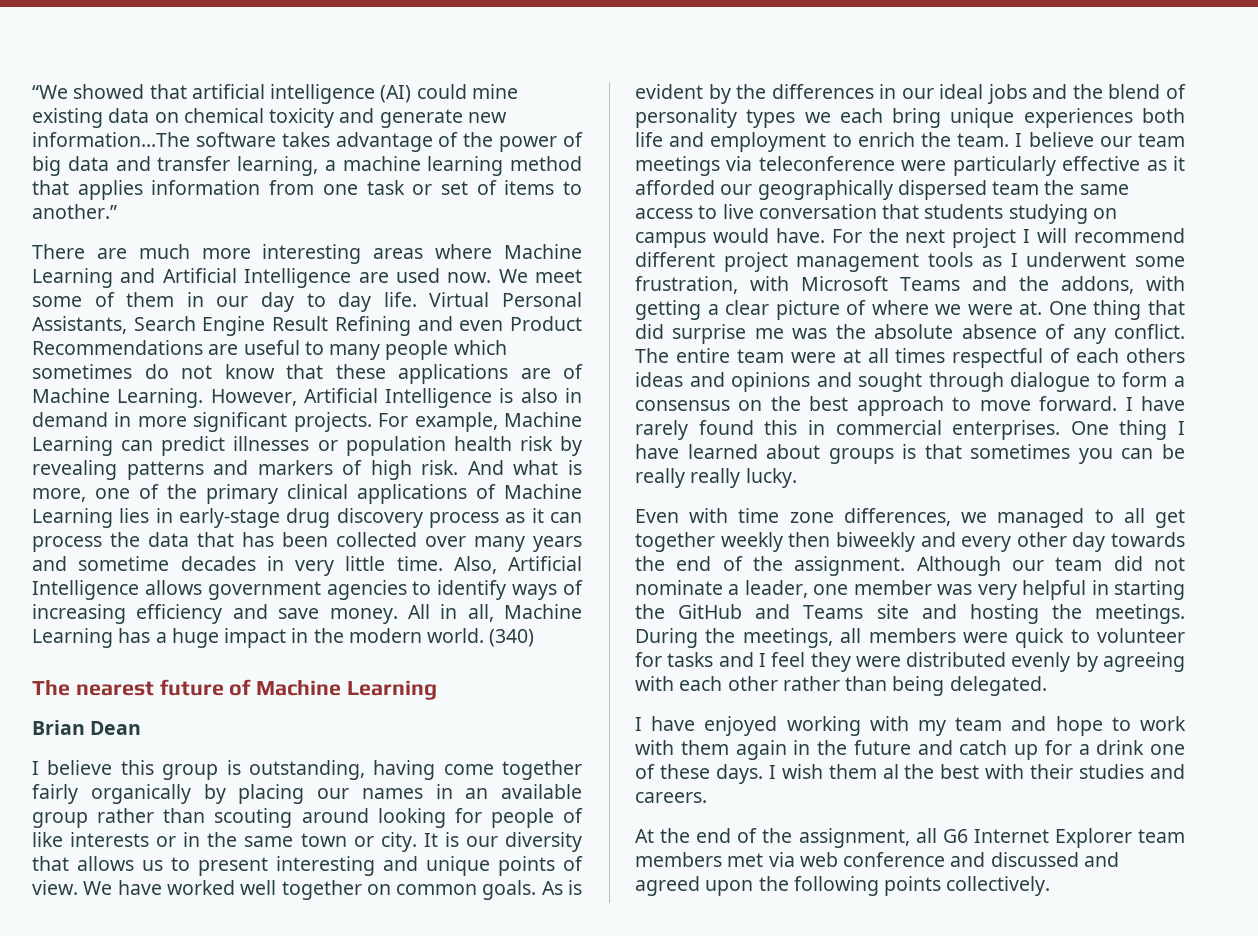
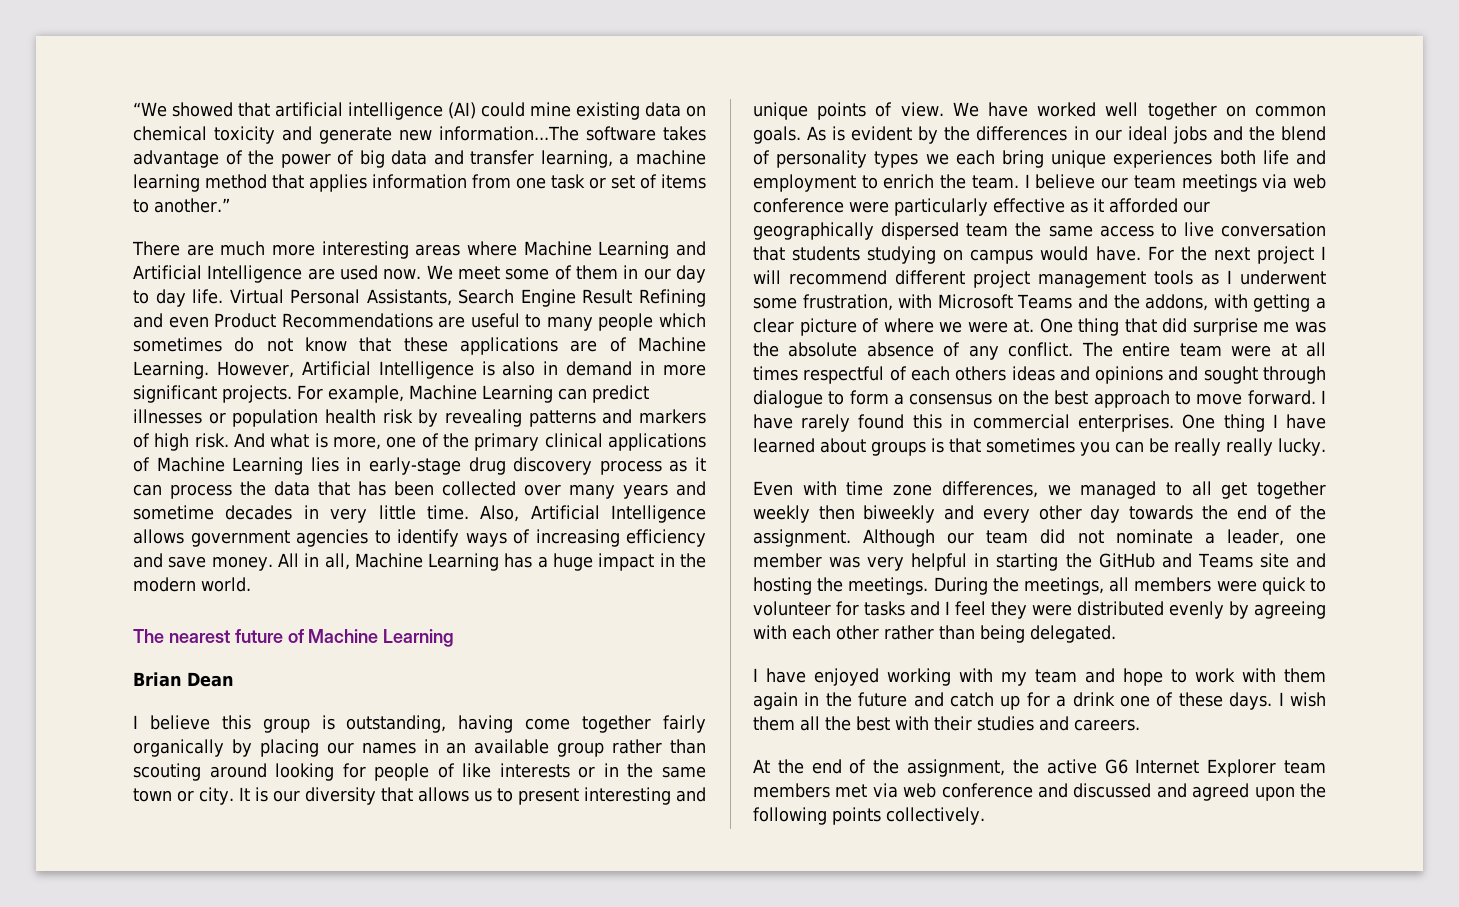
[489,629,535,647] (340) -> (251, 584) none
[758,156,895,171] teleconference -> [1293,174,1326,189] [753,198,844,213] web conference
[882,764,899,779] al -> [800,716,820,731] all
[915,828,937,843] all -> [1012,759,1097,774] the active

